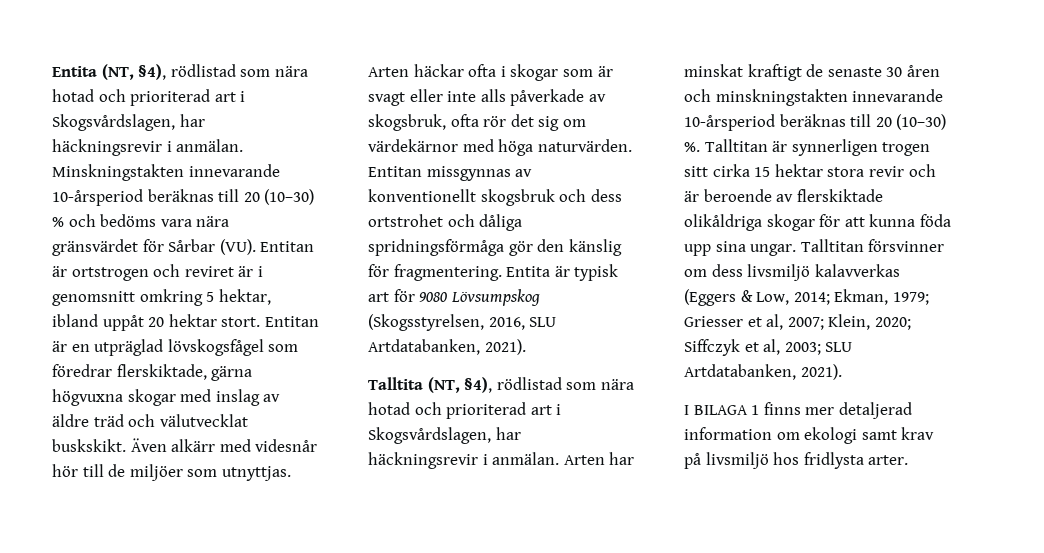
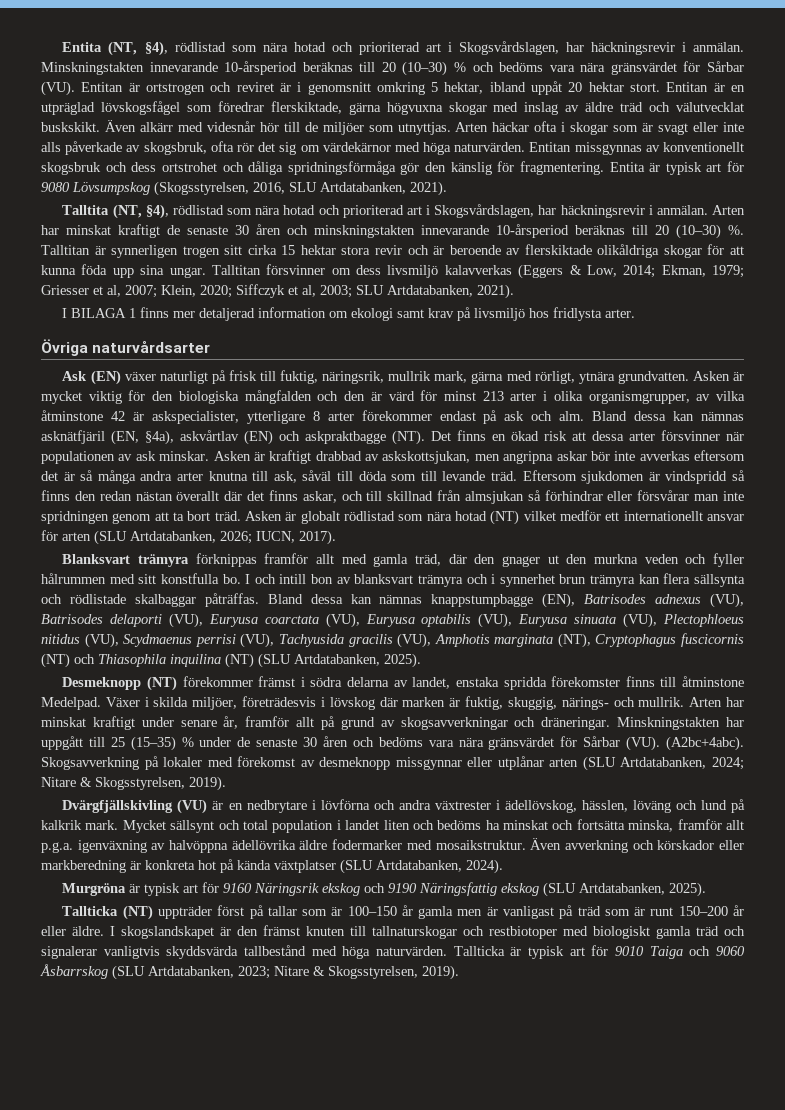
(909, 460) none -> [41,339,211,356] [62,370,744,385] [41,390,745,404] [41,410,744,424] [41,430,744,445] [41,450,745,464] [41,470,746,484] [41,490,745,504] [41,510,744,525] [41,530,336,545] [62,553,744,567] [41,573,746,587] [41,593,744,608] [41,613,744,628] [41,633,745,648] [41,653,421,668] [62,676,745,691] [41,696,745,710] [41,716,744,730] [41,736,745,751] [41,756,745,771] [41,776,226,791] [62,799,745,814] [41,819,745,833] [41,838,745,853] [41,859,503,874] [62,882,707,897] [62,905,745,920] [41,925,745,939] [41,945,745,959] [40,964,459,980] // Övriga naturvårdsarter // Ask (EN) växer naturligt på frisk till fuktig, näringsrik, mullrik mark, gärna med rörligt, ytnära grundvatten. Asken är mycket viktig för den biologiska mångfalden och den är värd för minst 213 arter i olika organismgrupper, av vilka åtminstone 42 är askspecialister, ytterligare 8 arter förekommer endast på ask och alm. Bland dessa kan nämnas asknätfjäril (EN, §4a), askvårtlav (EN) och askpraktbagge (NT). Det finns en ökad risk att dessa arter försvinner när populationen av ask minskar. Asken är kraftigt drabbad av askskottsjukan, men angripna askar bör inte avverkas eftersom det är så många andra arter knutna till ask, såväl till döda som till levande träd. Eftersom sjukdomen är vindspridd så finns den redan nästan överallt där det finns askar, och till skillnad från almsjukan så förhindrar eller försvårar man inte spridningen genom att ta bort träd. Asken är globalt rödlistad som nära hotad (NT) vilket medför ett internationellt ansvar för arten (SLU Artdatabanken, 2026; IUCN, 2017). // Blanksvart trämyra förknippas framför allt med gamla träd, där den gnager ut den murkna veden och fyller hålrummen med sitt konstfulla bo. I och intill bon av blanksvart trämyra och i synnerhet brun trämyra kan flera sällsynta och rödlistade skalbaggar påträffas. Bland dessa kan nämnas knappstumpbagge (EN), Batrisodes adnexus (VU), Batrisodes delaporti (VU), Euryusa coarctata (VU), Euryusa optabilis (VU), Euryusa sinuata (VU), Plectophloeus nitidus (VU), Scydmaenus perrisi (VU), Tachyusida gracilis (VU), Amphotis marginata (NT), Cryptophagus fuscicornis (NT) och Thiasophila inquilina (NT) (SLU Artdatabanken, 2025). // Desmeknopp (NT) förekommer främst i södra delarna av landet, enstaka spridda förekomster finns till åtminstone Medelpad. Växer i skilda miljöer, företrädesvis i lövskog där marken är fuktig, skuggig, närings- och mullrik. Arten har minskat kraftigt under senare år, framför allt på grund av skogsavverkningar och dräneringar. Minskningstakten har uppgått till 25 (15–35) % under de senaste 30 åren och bedöms vara nära gränsvärdet för Sårbar (VU). (A2bc+4abc). Skogsavverkning på lokaler med förekomst av desmeknopp missgynnar eller utplånar arten (SLU Artdatabanken, 2024; Nitare & Skogsstyrelsen, 2019). // Dvärgfjällskivling (VU) är en nedbrytare i lövförna och andra växtrester i ädellövskog, hässlen, löväng och lund på kalkrik mark. Mycket sällsynt och total population i landet liten och bedöms ha minskat och fortsätta minska, framför allt p.g.a. igenväxning av halvöppna ädellövrika äldre fodermarker med mosaikstruktur. Även avverkning och körskador eller markberedning är konkreta hot på kända växtplatser (SLU Artdatabanken, 2024). // Murgröna är typisk art för 9160 Näringsrik ekskog och 9190 Näringsfattig ekskog (SLU Artdatabanken, 2025). // Tallticka (NT) uppträder först på tallar som är 100–150 år gamla men är vanligast på träd som är runt 150–200 år eller äldre. I skogslandskapet är den främst knuten till tallnaturskogar och restbiotoper med biologiskt gamla träd och signalerar vanligtvis skyddsvärda tallbestånd med höga naturvärden. Tallticka är typisk art för 9010 Taiga och 9060 Åsbarrskog (SLU Artdatabanken, 2023; Nitare & Skogsstyrelsen, 2019).

